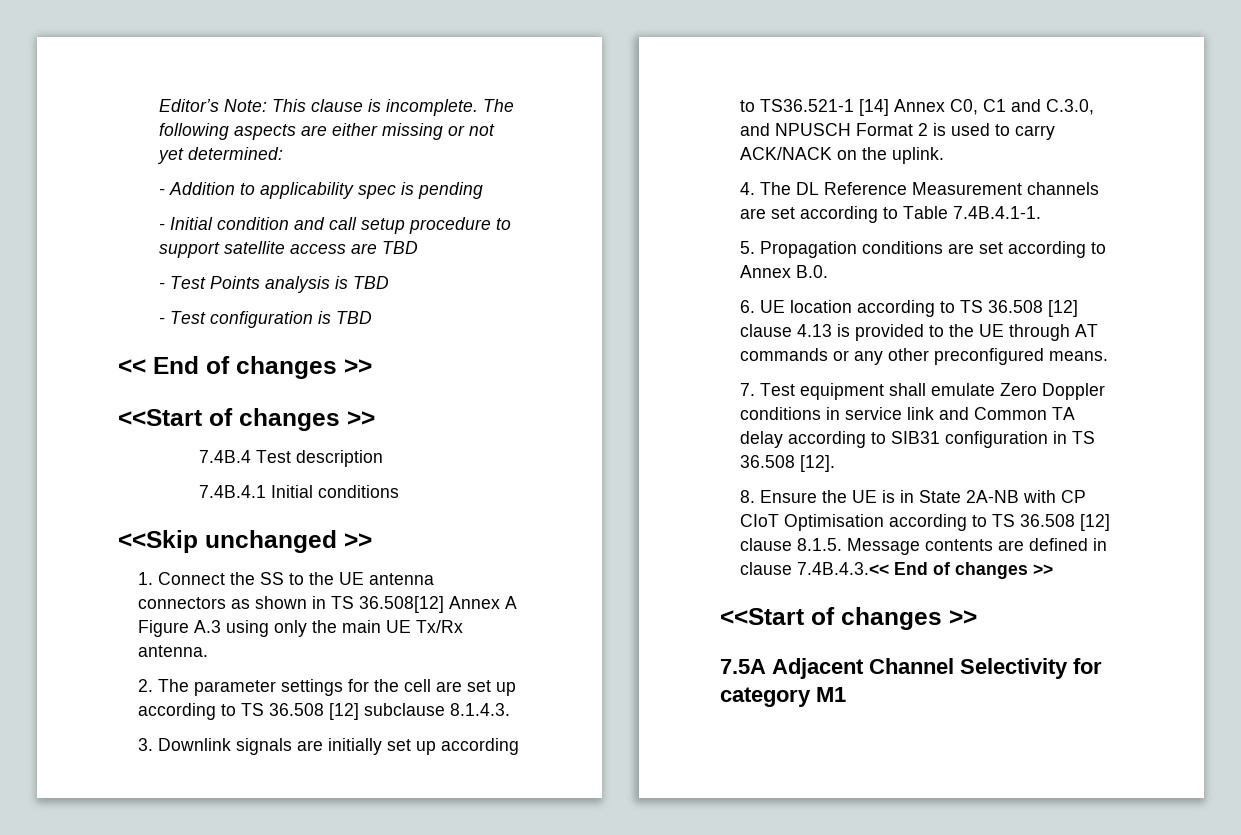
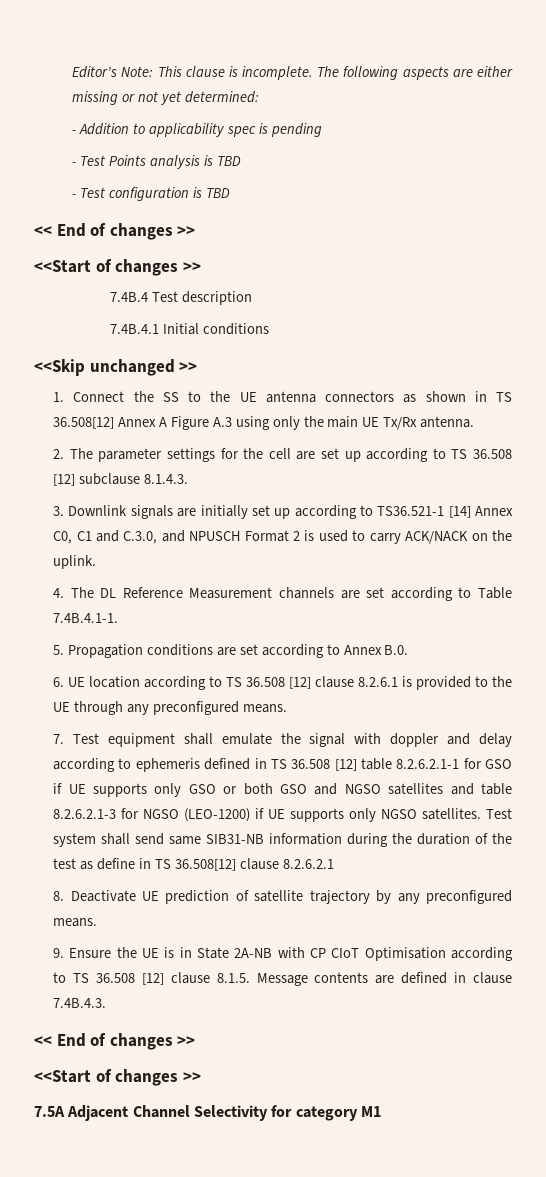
[158,217,511,234] [158,241,418,258] // - Initial condition and call setup procedure to support satellite access are TBD -> (322, 130) none
[797,324,833,337] 4.13 -> [358,677,399,687] 8.2.6.1
[1075,324,1099,337] [740,348,930,365] AT commands or any other -> [126,704,149,715] any
[1000,383,1106,400] [740,407,1076,420] Zero Doppler conditions in service link and Common TA -> [280,733,471,747] the signal with doppler and
[891,431,1049,448] SIB31 configuration -> [135,758,251,772] ephemeris defined
[800,455,836,472] [740,490,756,503] [12]. // 8. -> [334,758,512,771] [53,783,512,797] [53,808,513,822] [53,833,513,847] [53,858,334,871] [53,890,513,904] [53,918,98,927] [53,948,65,958] [12] table 8.2.6.2.1-1 for GSO if UE supports only GSO or both GSO and NGSO satellites and table 8.2.6.2.1-3 for NGSO (LEO-1200) if UE supports only NGSO satellites. Test system shall send same SIB31-NB information during the duration of the test as define in TS 36.508[12] clause 8.2.6.2.1 // 8. Deactivate UE prediction of satellite trajectory by any preconfigured means. // 9.
[797,562,890,575] 7.4B.4.3.<< -> [53,998,107,1008] [34,1036,52,1046] 7.4B.4.3. // <<

